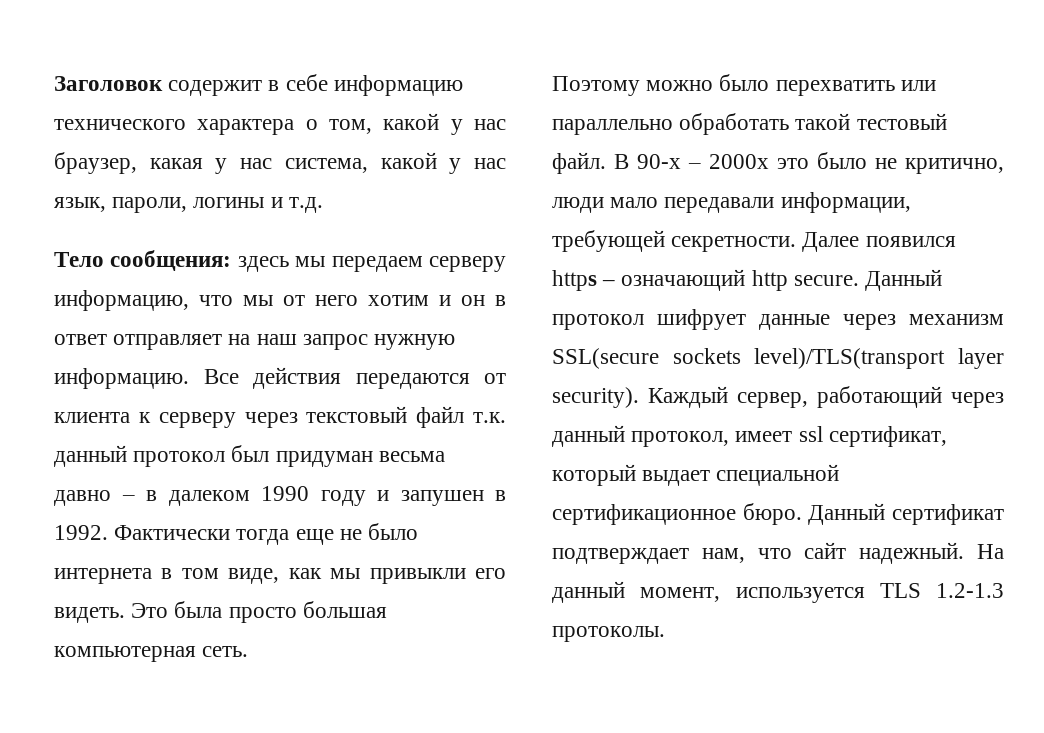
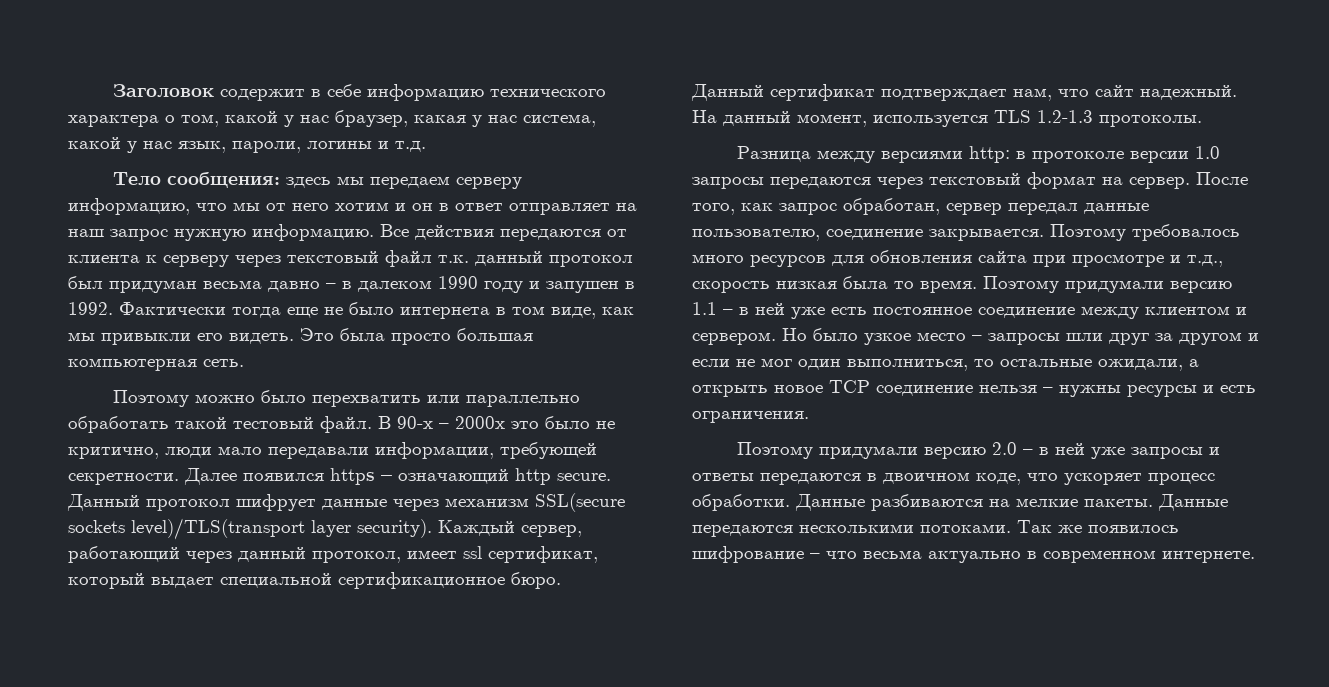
(665, 634) none -> [737,146,1221,163] [692,172,1248,189] [692,198,1149,215] [692,224,1240,241] [692,250,1223,267] [692,276,1232,293] [692,302,1247,319] [692,328,1259,345] [692,358,1199,371] [692,380,1256,397] [692,411,809,423] [737,442,1221,459] [692,472,1215,485] [692,494,1228,511] [692,520,1179,537] [692,546,1255,563] // Разница между версиями http: в протоколе версии 1.0 запросы передаются через текстовый формат на сервер. После того, как запрос обработан, сервер передал данные пользователю, соединение закрывается. Поэтому требовалось много ресурсов для обновления сайта при просмотре и т.д., скорость низкая была то время. Поэтому придумали версию 1.1 – в ней уже есть постоянное соединение между клиентом и сервером. Но было узкое место – запросы шли друг за другом и если не мог один выполниться, то остальные ожидали, а открыть новое ТСP соединение нельзя – нужны ресурсы и есть ограничения. // Поэтому придумали версию 2.0 – в ней уже запросы и ответы передаются в двоичном коде, что ускоряет процесс обработки. Данные разбиваются на мелкие пакеты. Данные передаются несколькими потоками. Так же появилось шифрование – что весьма актуально в современном интернете.

